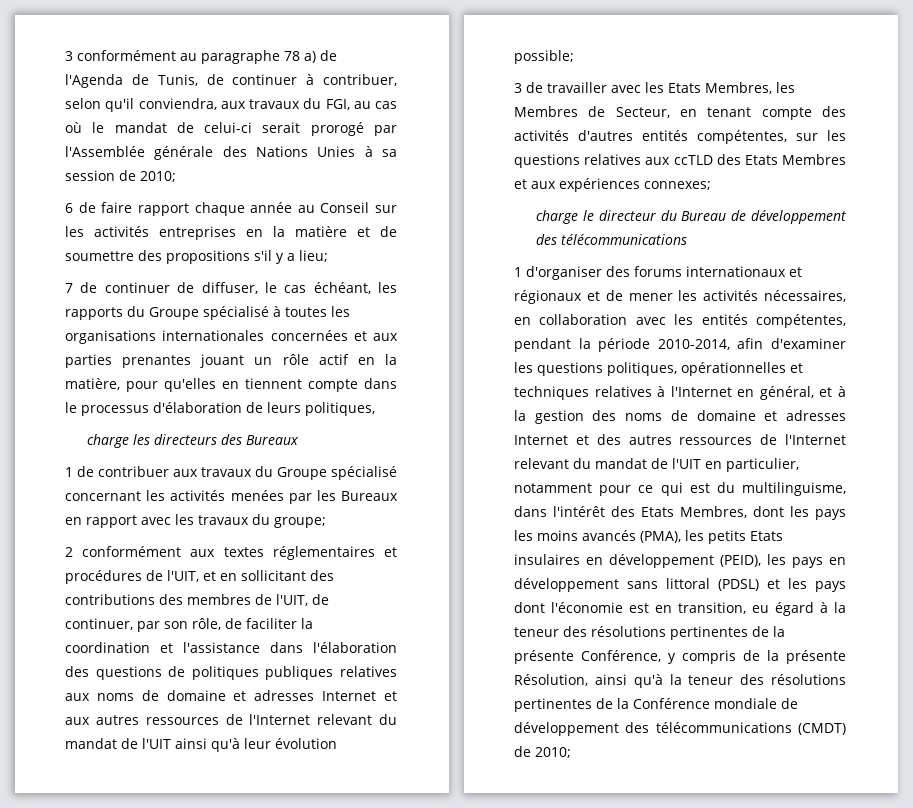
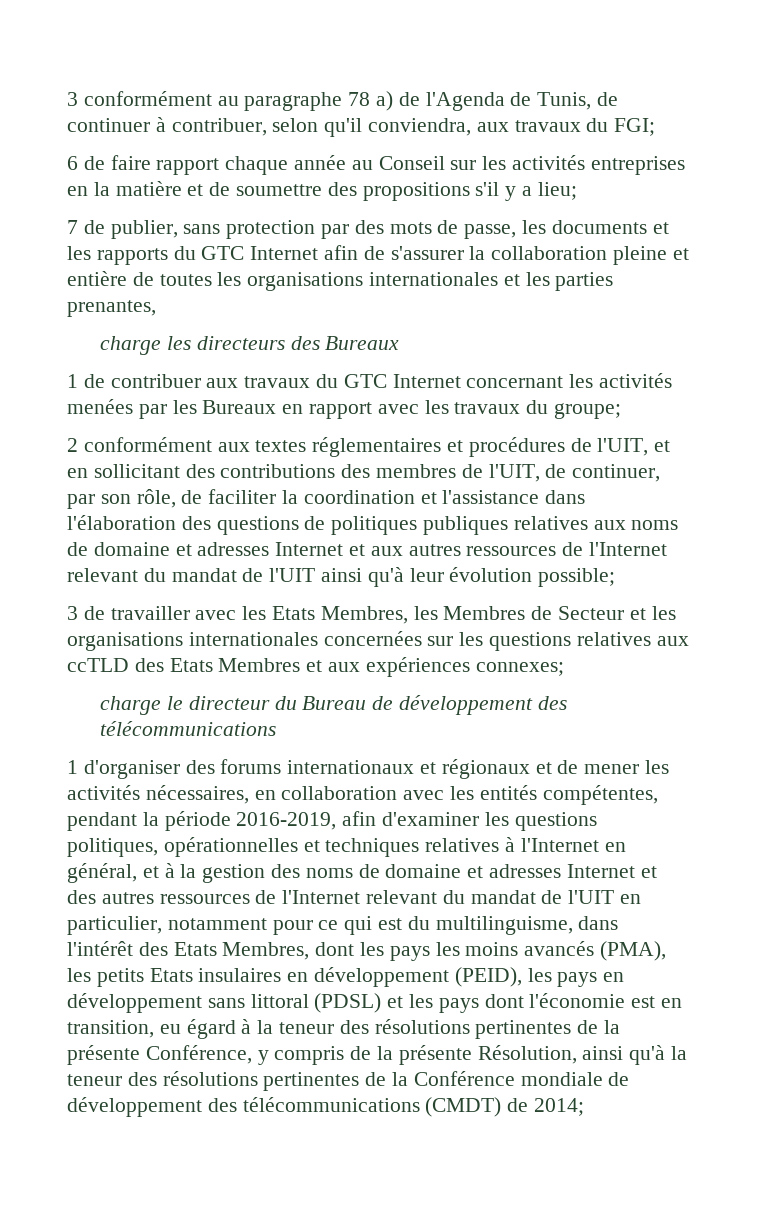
[325,99,397,110] [65,122,397,136] [65,146,397,160] [65,170,176,182] FGI, au cas où le mandat de celui-ci serait prorogé par l'Assemblée générale des Nations Unies à sa session de 2010; -> [614,118,656,136] FGI;
[104,282,397,294] [65,306,350,320] [65,330,398,344] [65,354,397,368] [65,378,397,392] [65,402,375,416] continuer de diffuser, le cas échéant, les rapports du Groupe spécialisé à toutes les organisations internationales concernées et aux parties prenantes jouant un rôle actif en la matière, pour qu'elles en tiennent compte dans le processus d'élaboration de leurs politiques, -> [110,220,669,239] [67,245,689,265] [67,271,614,291] [67,300,156,317] publier, sans protection par des mots de passe, les documents et les rapports du GTC Internet afin de s'assurer la collaboration pleine et entière de toutes les organisations internationales et les parties prenantes,
[277,466,397,480] Groupe spécialisé -> [343,374,461,388] GTC Internet
[615,106,846,120] [514,130,787,144] Secteur, en tenant compte des activités d'autres entités compétentes, -> [558,606,676,620] [67,631,422,651] Secteur et les organisations internationales concernées
[657,339,730,350] 2010-2014, -> [236,812,337,830] 2016-2019,
[535,747,571,758] 2010; -> [534,1098,585,1116] 2014;

